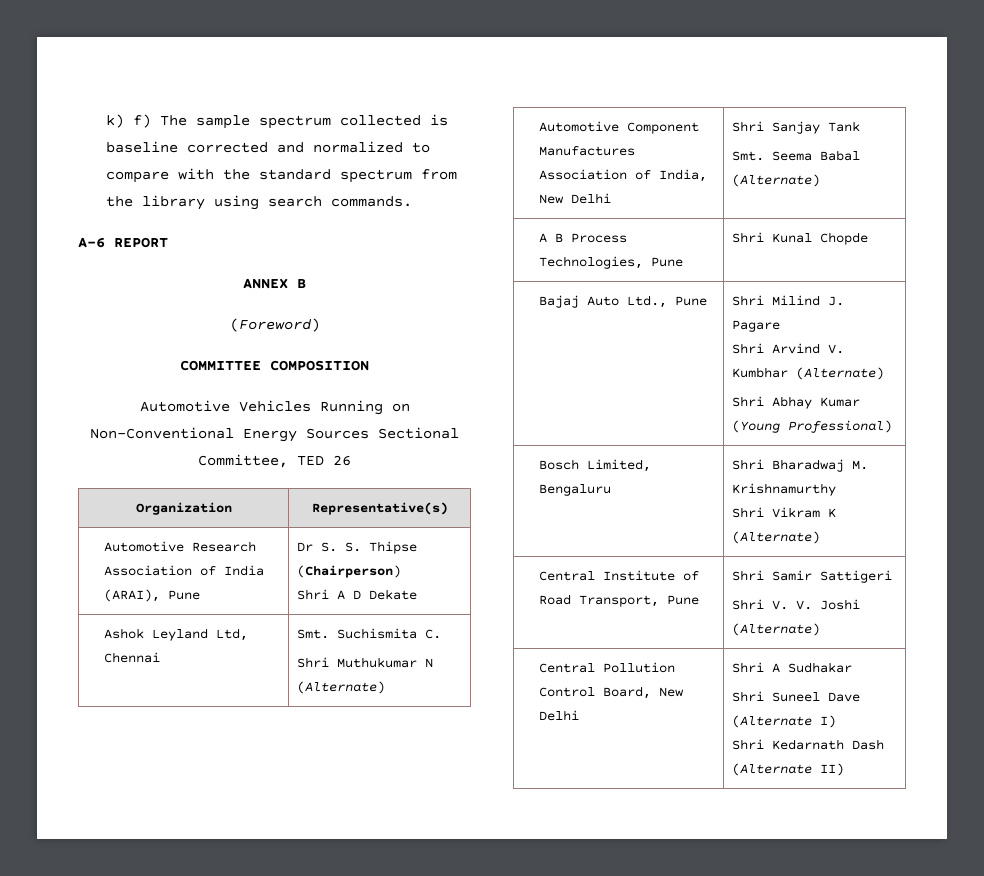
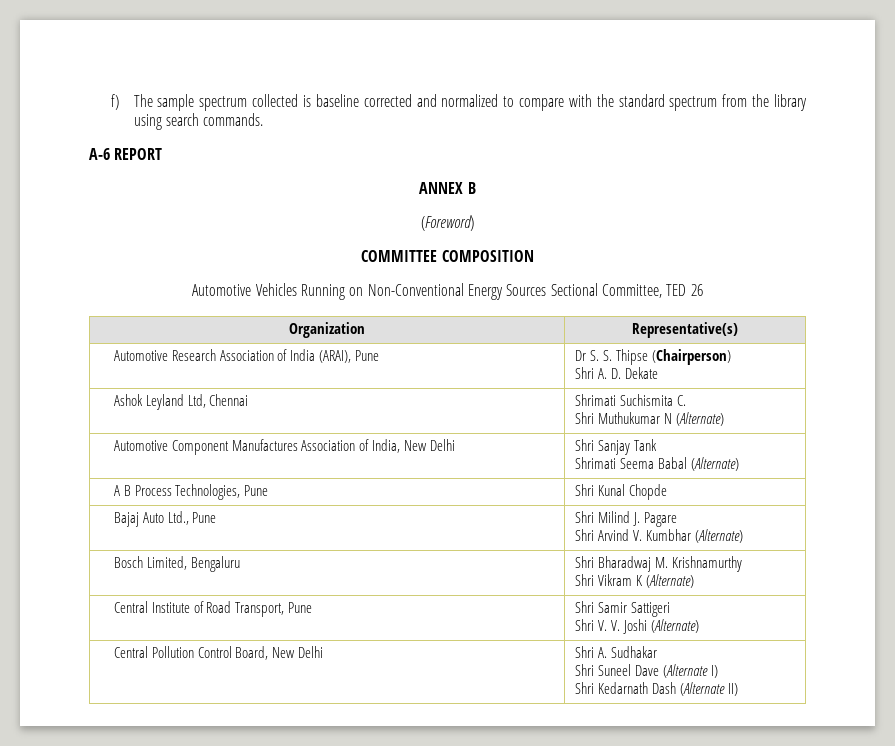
[105,114,124,128] k) -> (111, 102) none
[337,590,362,600] A D -> [598,368,622,379] A. D.
[297,629,330,639] Smt. -> [575,394,617,406] Shrimati
[732,151,765,161] Smt. -> [575,457,617,469] Shrimati
[732,396,861,409] [732,420,893,433] // Shri Abhay Kumar (Young Professional) -> (744, 536) none
[772,663,781,673] A -> [598,647,608,658] A.

